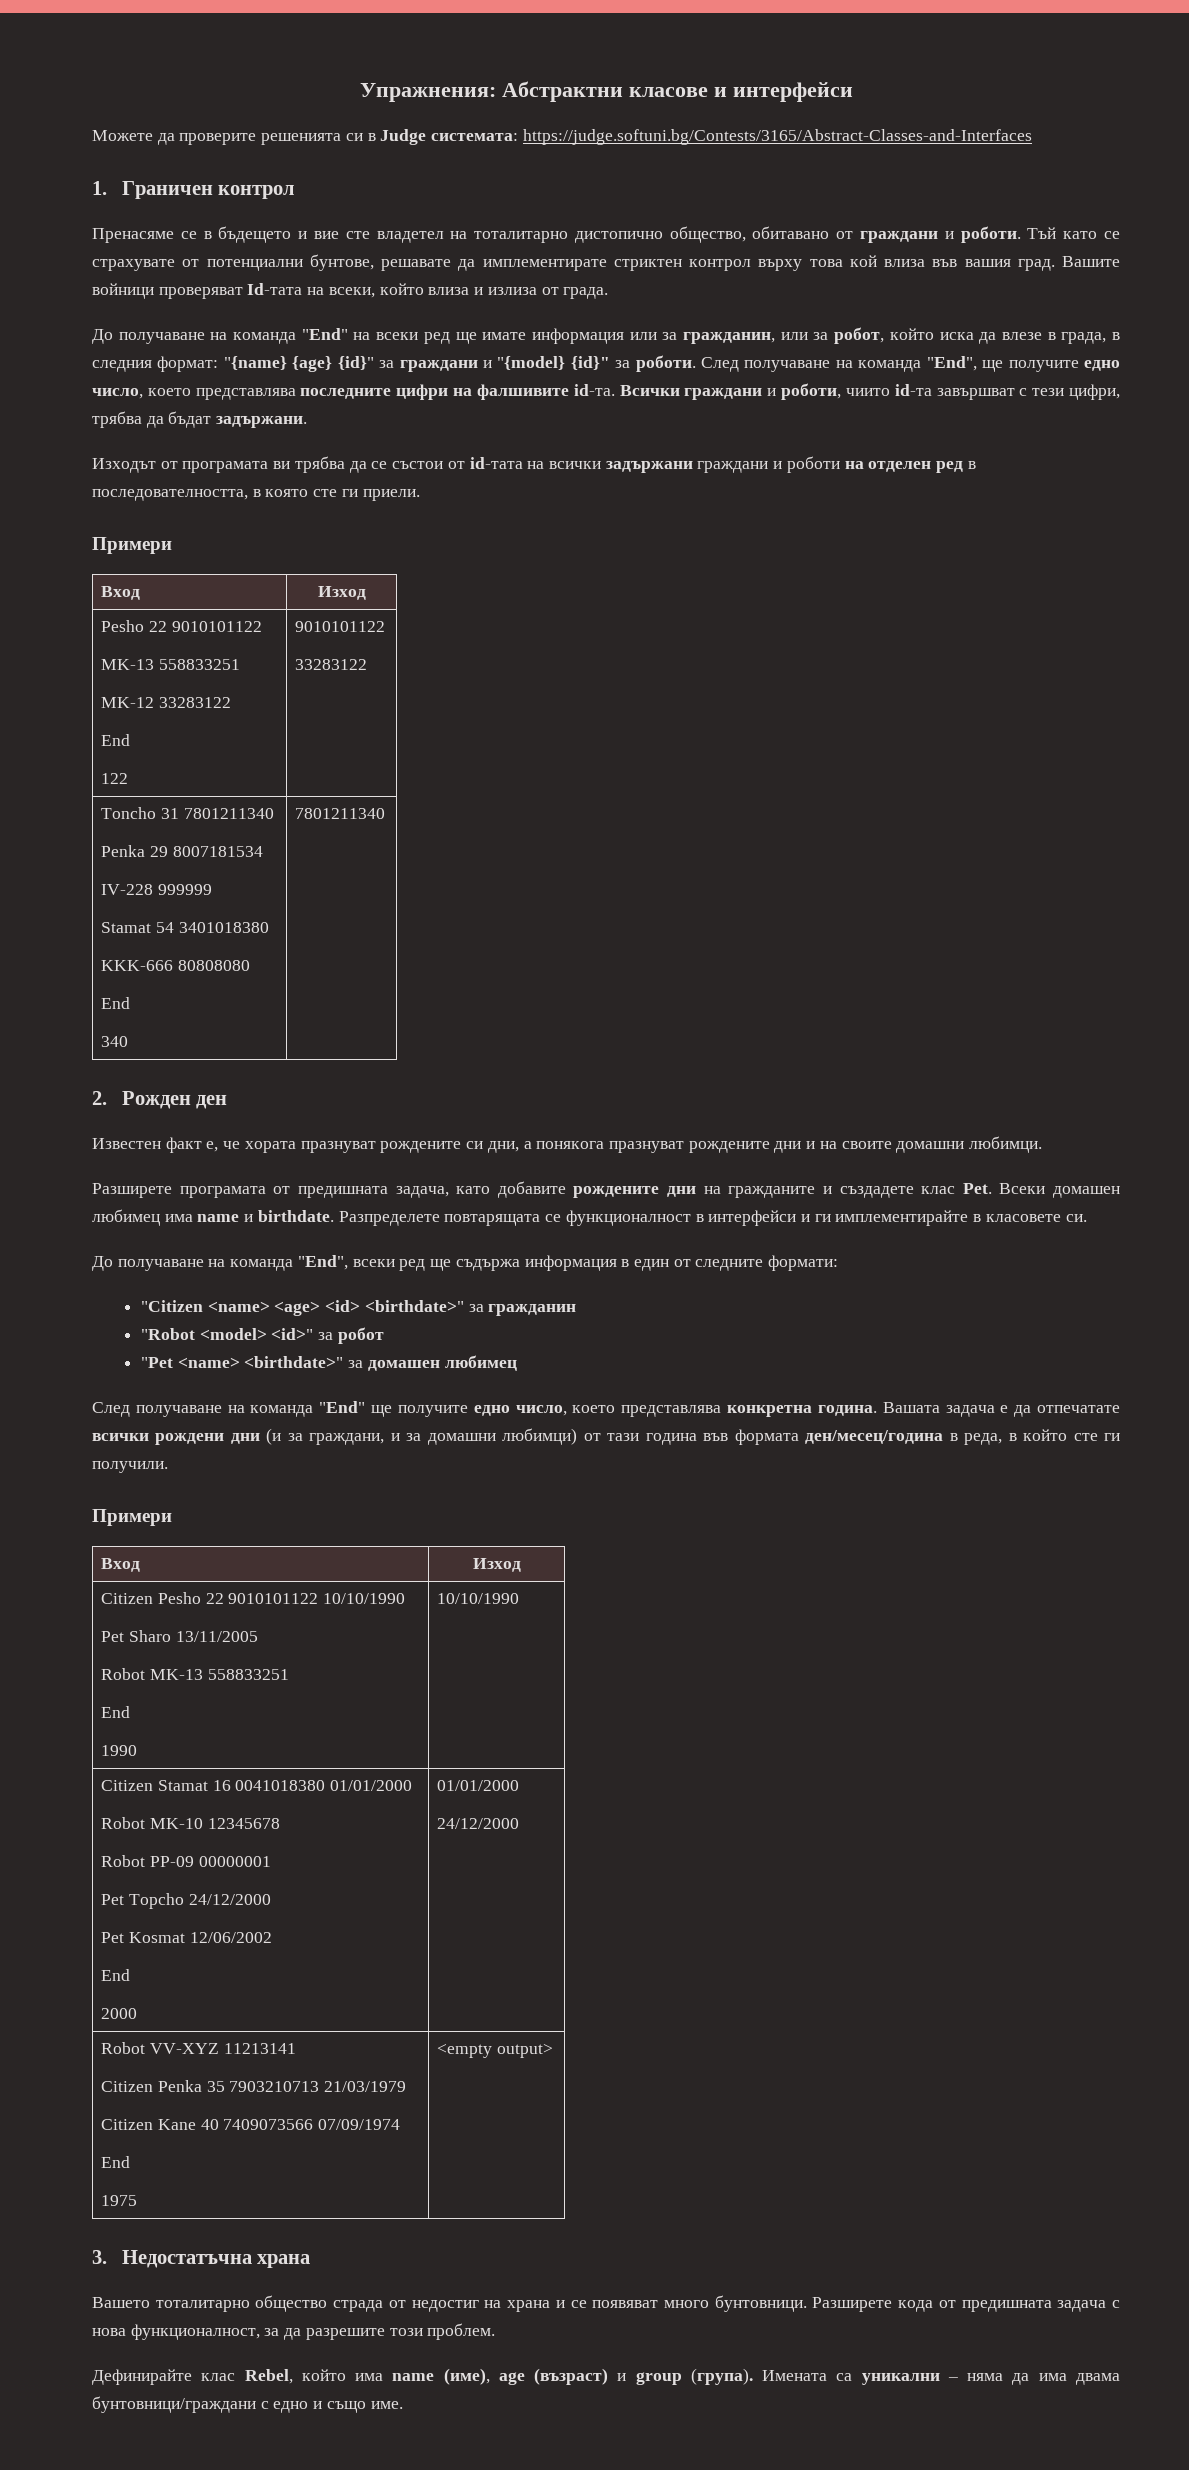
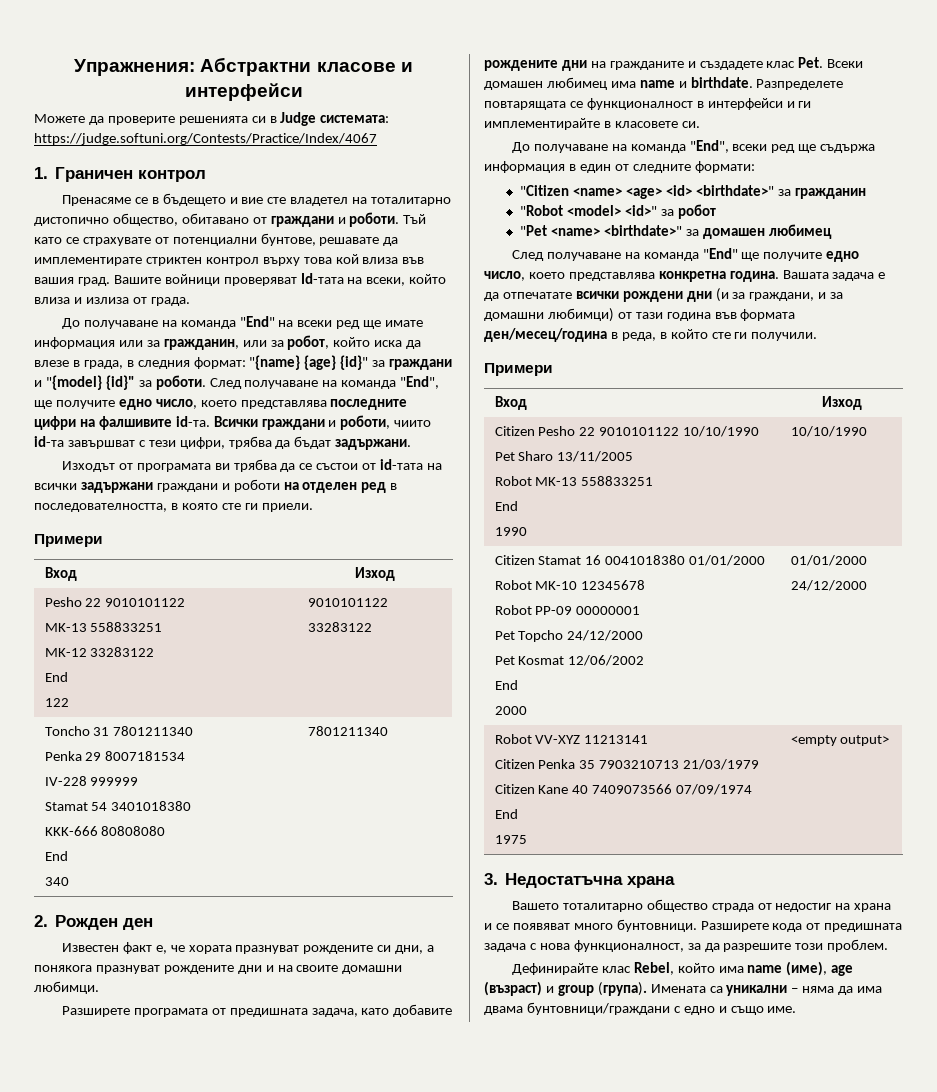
[522,129,1032,145] https://judge.softuni.bg/Contests/3165/Abstract-Classes-and-Interfaces -> [34,133,377,145] https://judge.softuni.org/Contests/Practice/Index/4067

